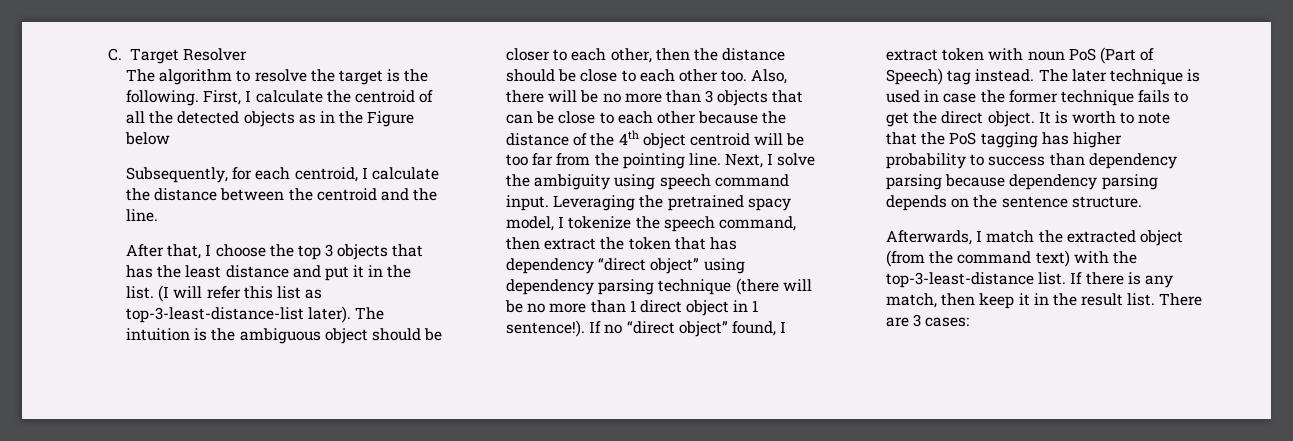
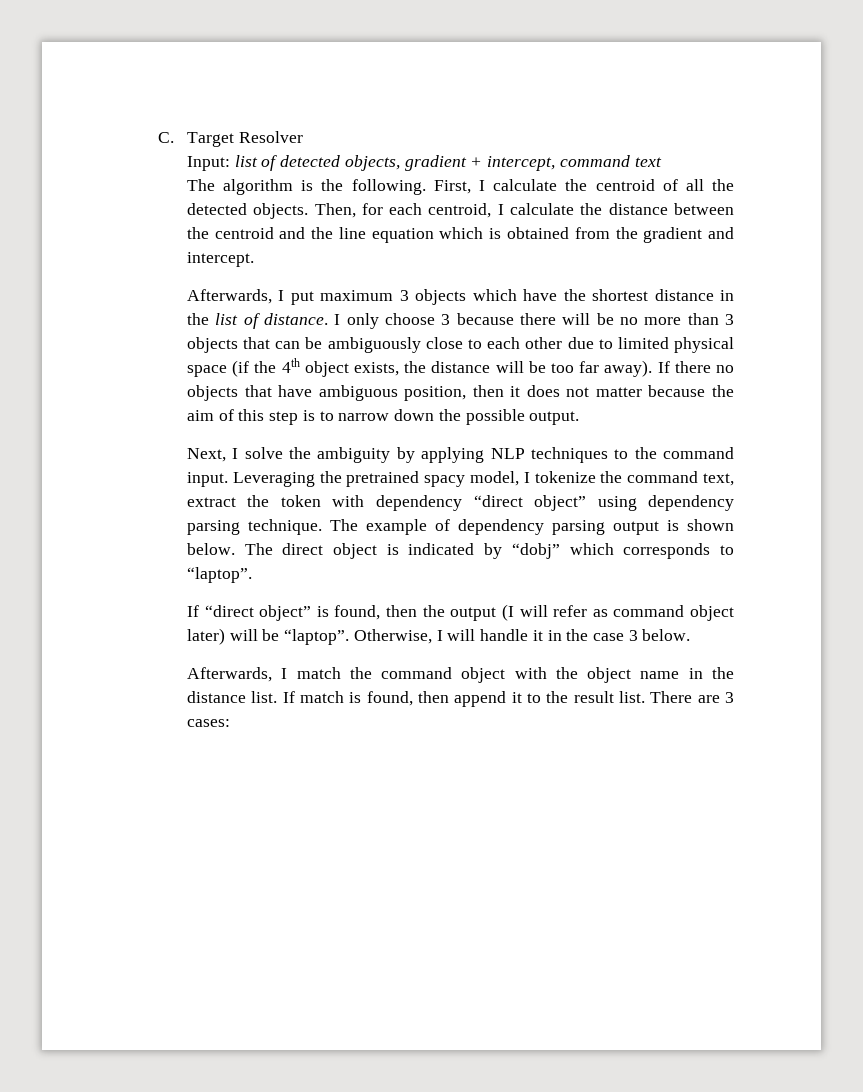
[125,69,383,85] The algorithm to resolve the target -> [186,155,662,171] [186,179,294,195] Input: list of detected objects, gradient + intercept, command text // The algorithm
[243,111,415,127] [124,132,170,145] [125,167,228,183] objects as in the Figure below // Subsequently, -> [253,203,356,219] objects. Then,
[125,209,158,222] [125,244,424,260] [125,265,412,281] [125,285,323,302] [125,306,385,323] [125,328,443,344] [505,48,786,63] [505,69,788,84] line. // After that, I choose the top 3 objects that has the least distance and put it in the list. (I will refer this list as top-3-least-distance-list later). The intuition is the ambiguous object should be closer to each other, then the distance should be close to each other too. Also, -> [338,227,734,243] [186,252,254,267] [186,289,734,305] [186,313,514,329] line equation which is obtained from the gradient and intercept. // Afterwards, I put maximum 3 objects which have the shortest distance in the list of distance. I only choose 3 because
[558,111,787,124] [505,130,805,149] [505,153,721,169] close to each other because the distance of the 4th object centroid will be too far from the pointing line. -> [327,337,735,353] [186,358,735,377] [186,385,734,401] [186,409,580,425] ambiguously close to each other due to limited physical space (if the 4th object exists, the distance will be too far away). If there no objects that have ambiguous position, then it does not matter because the aim of this step is to narrow down the possible output. //
[614,174,711,190] using speech -> [396,447,657,463] by applying NLP techniques to the
[663,216,796,232] [505,237,540,250] speech command, then -> [627,471,735,486] command text,
[674,237,737,250] that has -> [332,495,365,507] with
[658,278,812,295] [504,300,759,316] [505,320,787,337] [885,47,1155,64] [885,68,1201,85] [885,90,1189,106] [885,111,1171,127] [885,132,1122,148] [885,153,1177,169] [885,174,1158,190] [885,195,1142,211] [885,230,1183,246] [885,250,1137,267] [885,272,1173,288] [885,293,1049,309] technique (there will be no more than 1 direct object in 1 sentence!). If no “direct object” found, I extract token with noun PoS (Part of Speech) tag instead. The later technique is used in case the former technique fails to get the direct object. It is worth to note that the PoS tagging has higher probability to success than dependency parsing because dependency parsing depends on the sentence structure. // Afterwards, I match the extracted object (from the command text) with the top-3-least-distance list. If there is any match, then keep it in -> [247,519,734,535] [186,543,734,559] [186,567,252,583] [186,604,734,621] [186,628,691,645] [186,667,734,683] [186,691,541,707] technique. The example of dependency parsing output is shown below. The direct object is indicated by “dobj” which corresponds to “laptop”. // If “direct object” is found, then the output (I will refer as command object later) will be “laptop”. Otherwise, I will handle it in the case 3 below. // Afterwards, I match the command object with the object name in the distance list. If match is found, then append it to

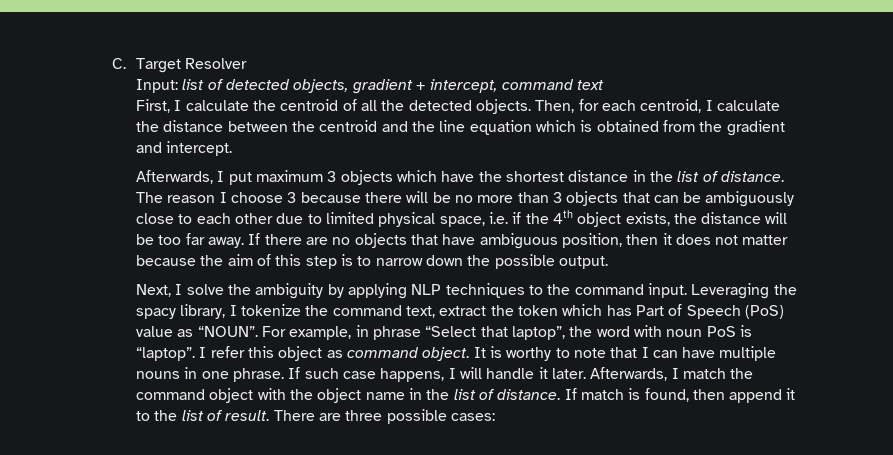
[186,179,426,195] The algorithm is the following. -> (604, 85) none
[334,313,379,329] I only -> [136,192,227,203] The reason I
[186,360,250,377] space (if -> [439,212,522,227] space, i.e. if
[604,360,653,377] away). -> [207,237,244,248] away.
(711, 367) none -> [305,237,328,245] are
[346,471,519,487] pretrained spacy model, -> [136,304,226,319] spacy library,
[332,495,734,511] [186,519,734,535] [186,543,734,559] [186,567,252,583] [186,604,734,621] [186,628,691,645] with dependency “direct object” using dependency parsing technique. The example of dependency parsing output is shown below. The direct object is indicated by “dobj” which corresponds to “laptop”. // If “direct object” is found, then the output (I will refer as command object later) will be “laptop”. Otherwise, I will handle it in the case 3 below. // -> [562,304,784,319] [136,325,752,340] [136,346,777,361] [136,367,586,382] which has Part of Speech (PoS) value as “NOUN”. For example, in phrase “Select that laptop”, the word with noun PoS is “laptop”. I refer this object as command object. It is worthy to note that I can have multiple nouns in one phrase. If such case happens, I will handle it later.
[186,691,278,703] distance list. -> [453,389,561,400] list of distance.
[573,691,735,703] result list. There are 3 -> [181,409,447,424] list of result. There are three possible

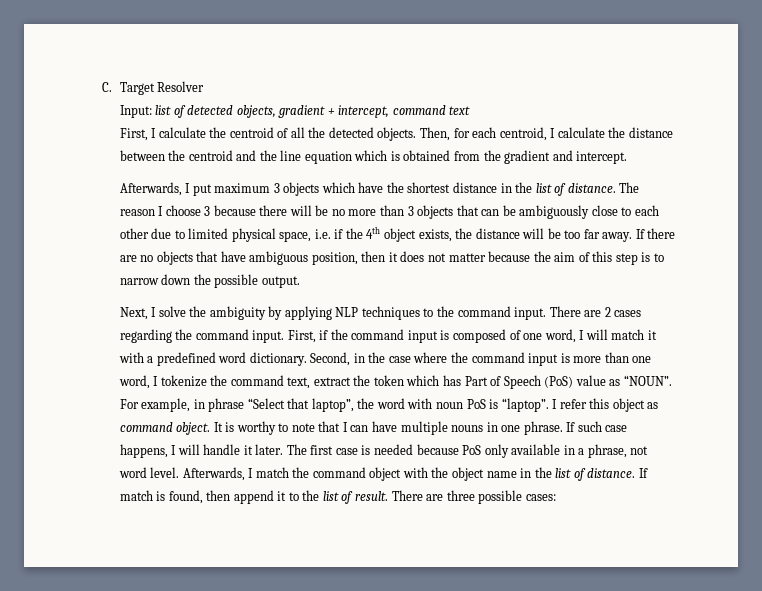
[691,283,797,299] [136,304,226,319] Leveraging the spacy library, -> [549,306,642,317] [119,329,657,343] [118,352,652,366] [118,375,150,389] There are 2 cases regarding the command input. First, if the command input is composed of one word, I will match it with a predefined word dictionary. Second, in the case where the command input is more than one word,
(586, 373) none -> [286,444,649,458] [118,467,180,478] The first case is needed because PoS only available in a phrase, not word level.

